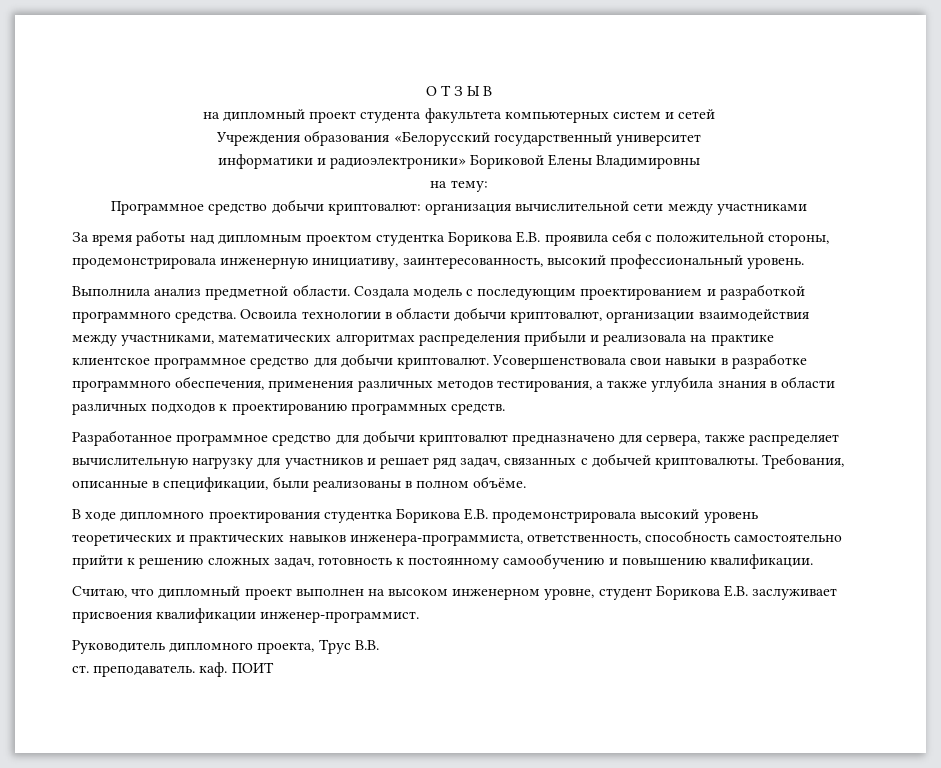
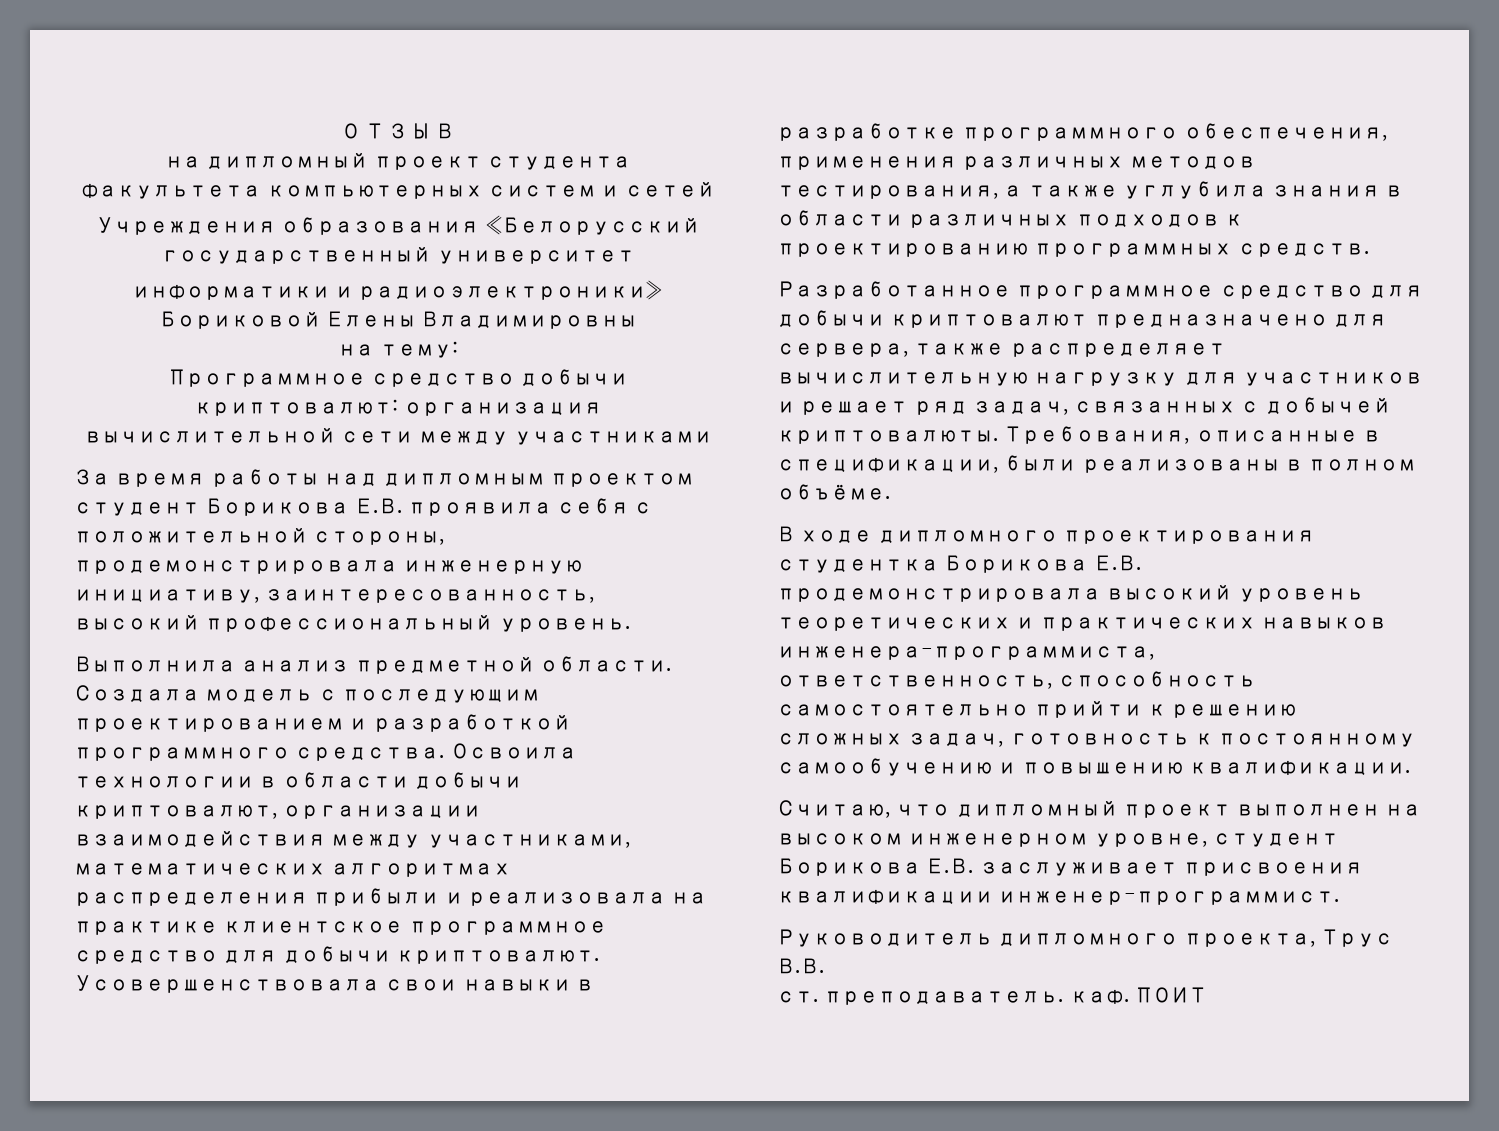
[376,234,446,246] студентка -> [74,502,200,516] студент

